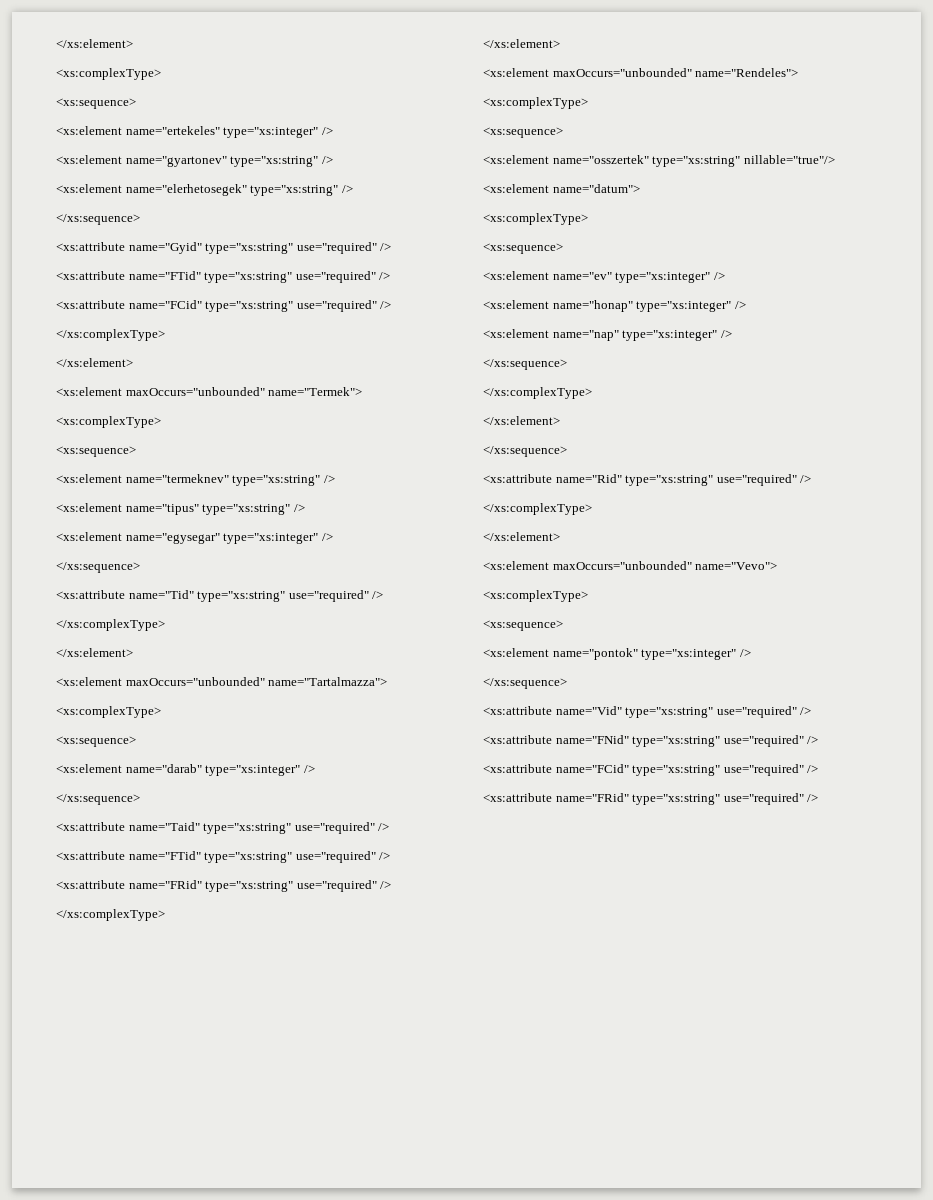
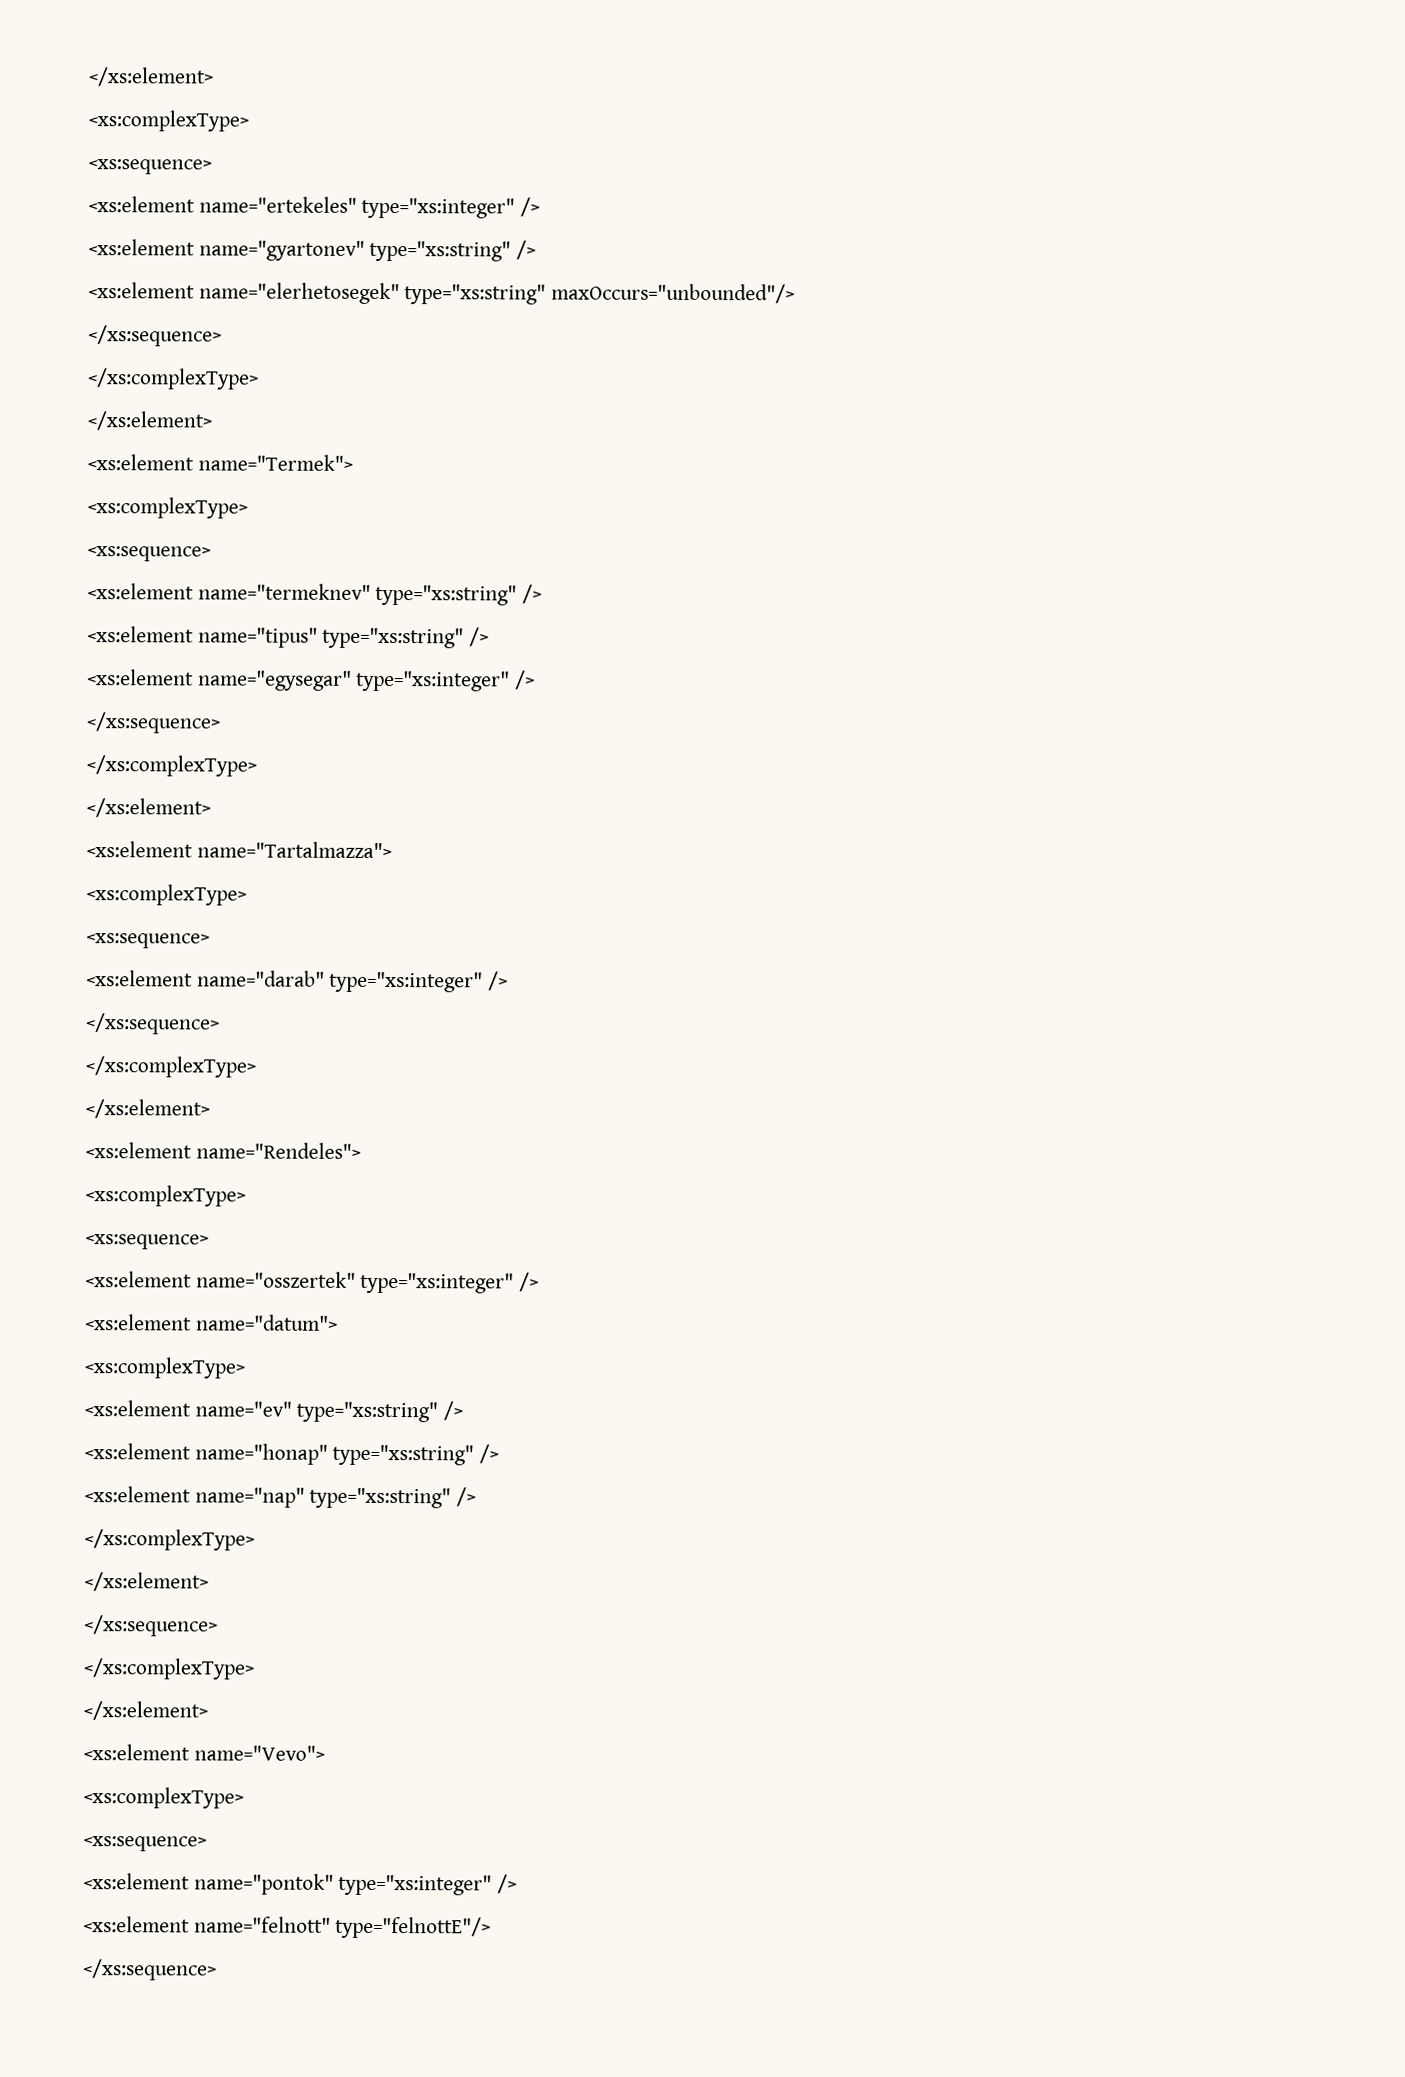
[341,185,353,193] [56,214,140,225] [56,242,392,254] [56,271,391,283] [56,300,392,312] [56,329,165,341] [56,358,133,367] [56,387,265,396] /> // </xs:sequence> // <xs:attribute name="Gyid" type="xs:string" use="required" /> // <xs:attribute name="FTid" type="xs:string" use="required" /> // <xs:attribute name="FCid" type="xs:string" use="required" /> // </xs:complexType> // </xs:element> // <xs:element maxOccurs="unbounded" -> [551,283,796,304] [88,325,222,347] [88,368,259,390] [87,411,212,431] [87,454,194,471] maxOccurs="unbounded"/> // </xs:sequence> // </xs:complexType> // </xs:element> // <xs:element
[56,590,384,602] [56,619,165,631] [56,648,133,657] [56,677,265,686] // <xs:attribute name="Tid" type="xs:string" use="required" /> // </xs:complexType> // </xs:element> // <xs:element maxOccurs="unbounded" -> [86,755,257,777] [86,798,211,818] [86,841,193,858] // </xs:complexType> // </xs:element> // <xs:element
[56,822,390,834] [56,851,391,863] [56,880,392,892] [56,909,165,921] [483,39,560,48] [483,68,692,77] // <xs:attribute name="Taid" type="xs:string" use="required" /> // <xs:attribute name="FTid" type="xs:string" use="required" /> // <xs:attribute name="FRid" type="xs:string" use="required" /> // </xs:complexType> // </xs:element> // <xs:element maxOccurs="unbounded" -> [85,1056,256,1078] [85,1099,210,1119] [85,1142,192,1159] // </xs:complexType> // </xs:element> // <xs:element
[652,155,835,167] type="xs:string" nillable="true"/> -> [360,1272,540,1294] type="xs:integer" />
[483,243,563,254] // <xs:sequence> -> (245, 1368) none
[615,272,711,283] type="xs:integer" -> [296,1401,439,1423] type="xs:string"
[636,301,732,312] type="xs:integer" -> [332,1444,475,1466] type="xs:string"
[622,330,732,341] [483,359,567,370] [483,387,592,399] [483,416,560,425] [483,446,567,457] [483,474,812,486] [483,503,592,515] [483,532,560,541] [483,561,692,570] type="xs:integer" /> // </xs:sequence> // </xs:complexType> // </xs:element> // </xs:sequence> // <xs:attribute name="Rid" type="xs:string" use="required" /> // </xs:complexType> // </xs:element> // <xs:element maxOccurs="unbounded" -> [309,1487,477,1509] [84,1529,255,1551] [84,1572,209,1592] [84,1615,218,1637] [83,1658,255,1680] [83,1701,208,1721] [83,1744,190,1761] type="xs:string" /> // </xs:complexType> // </xs:element> // </xs:sequence> // </xs:complexType> // </xs:element> // <xs:element
[483,678,567,689] [483,706,812,718] [483,735,819,747] [483,764,819,776] [483,793,819,805] </xs:sequence> // <xs:attribute name="Vid" type="xs:string" use="required" /> // <xs:attribute name="FNid" type="xs:string" use="required" /> // <xs:attribute name="FCid" type="xs:string" use="required" /> // <xs:attribute name="FRid" type="xs:string" use="required" /> -> [83,1916,492,1939] [83,1959,217,1981] <xs:element name="felnott" type="felnottE"/> // </xs:sequence>

